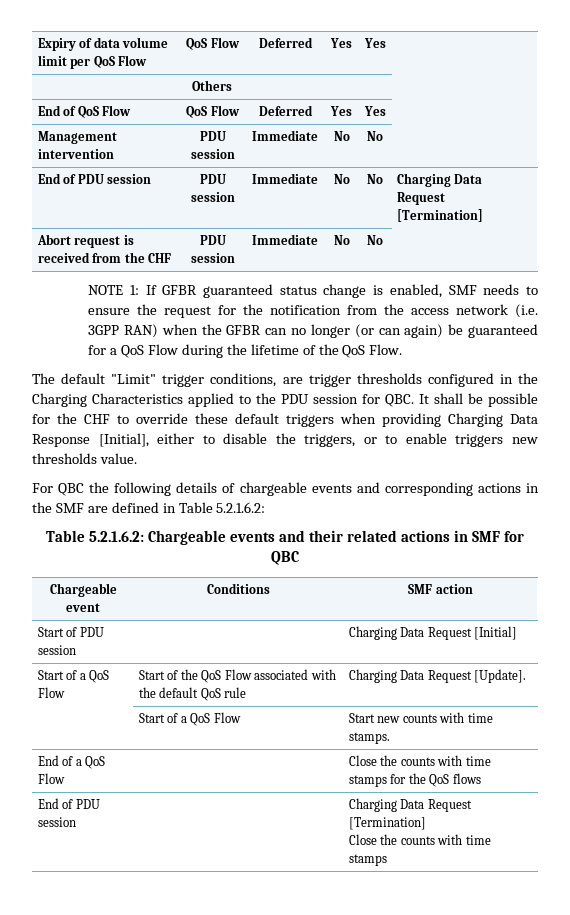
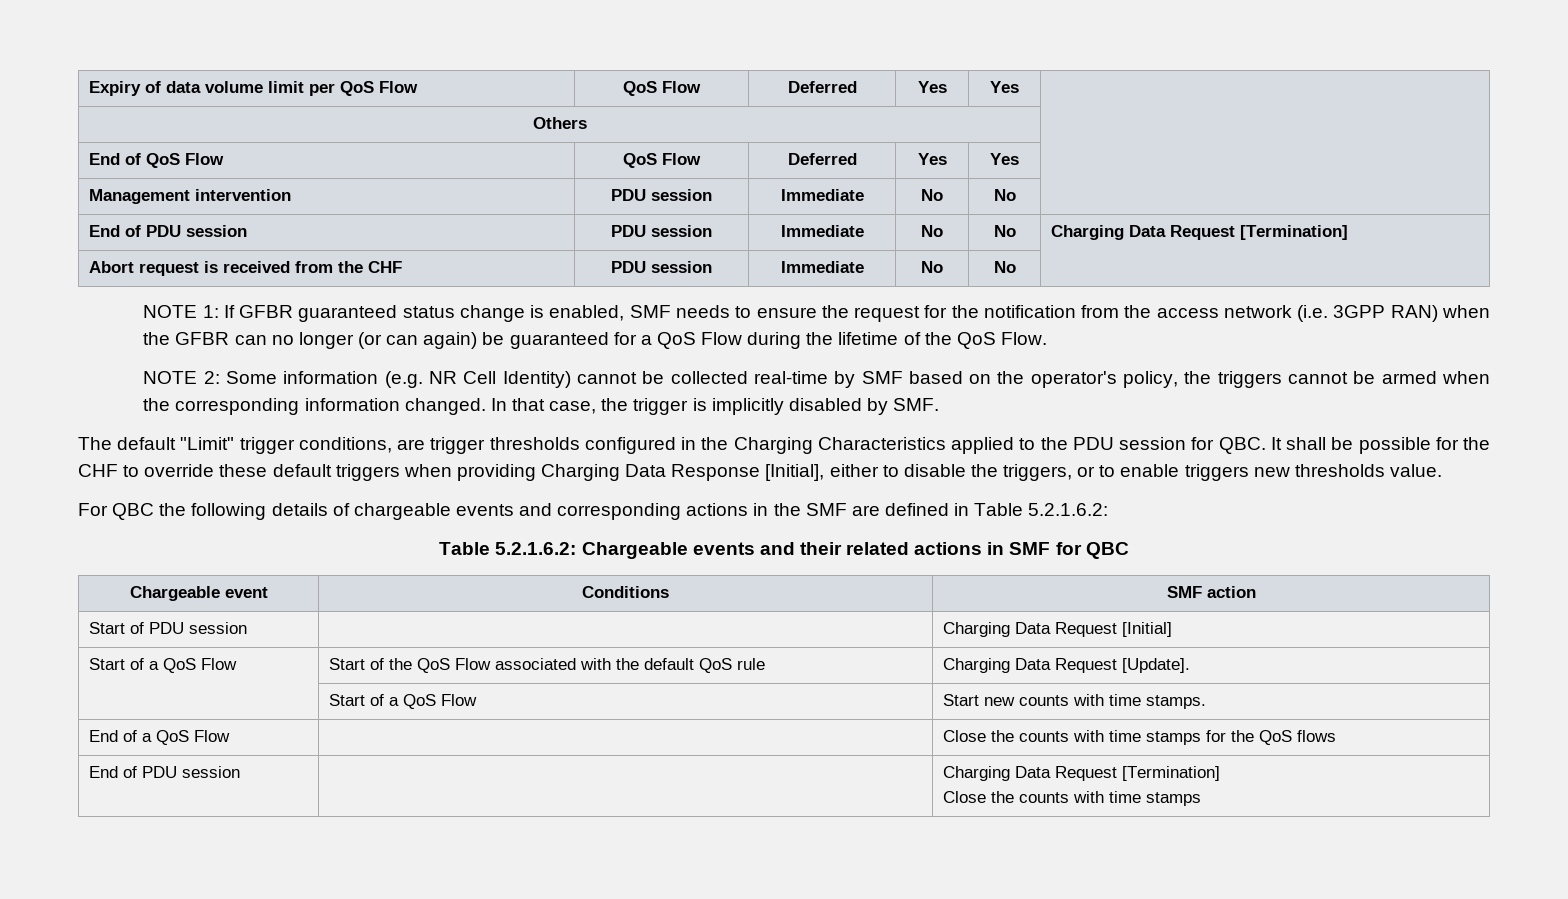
(403, 349) none -> [143,371,1490,388] [143,398,940,415] // NOTE 2: Some information (e.g. NR Cell Identity) cannot be collected real-time by SMF based on the operator's policy, the triggers cannot be armed when the corresponding information changed. In that case, the trigger is implicitly disabled by SMF.

